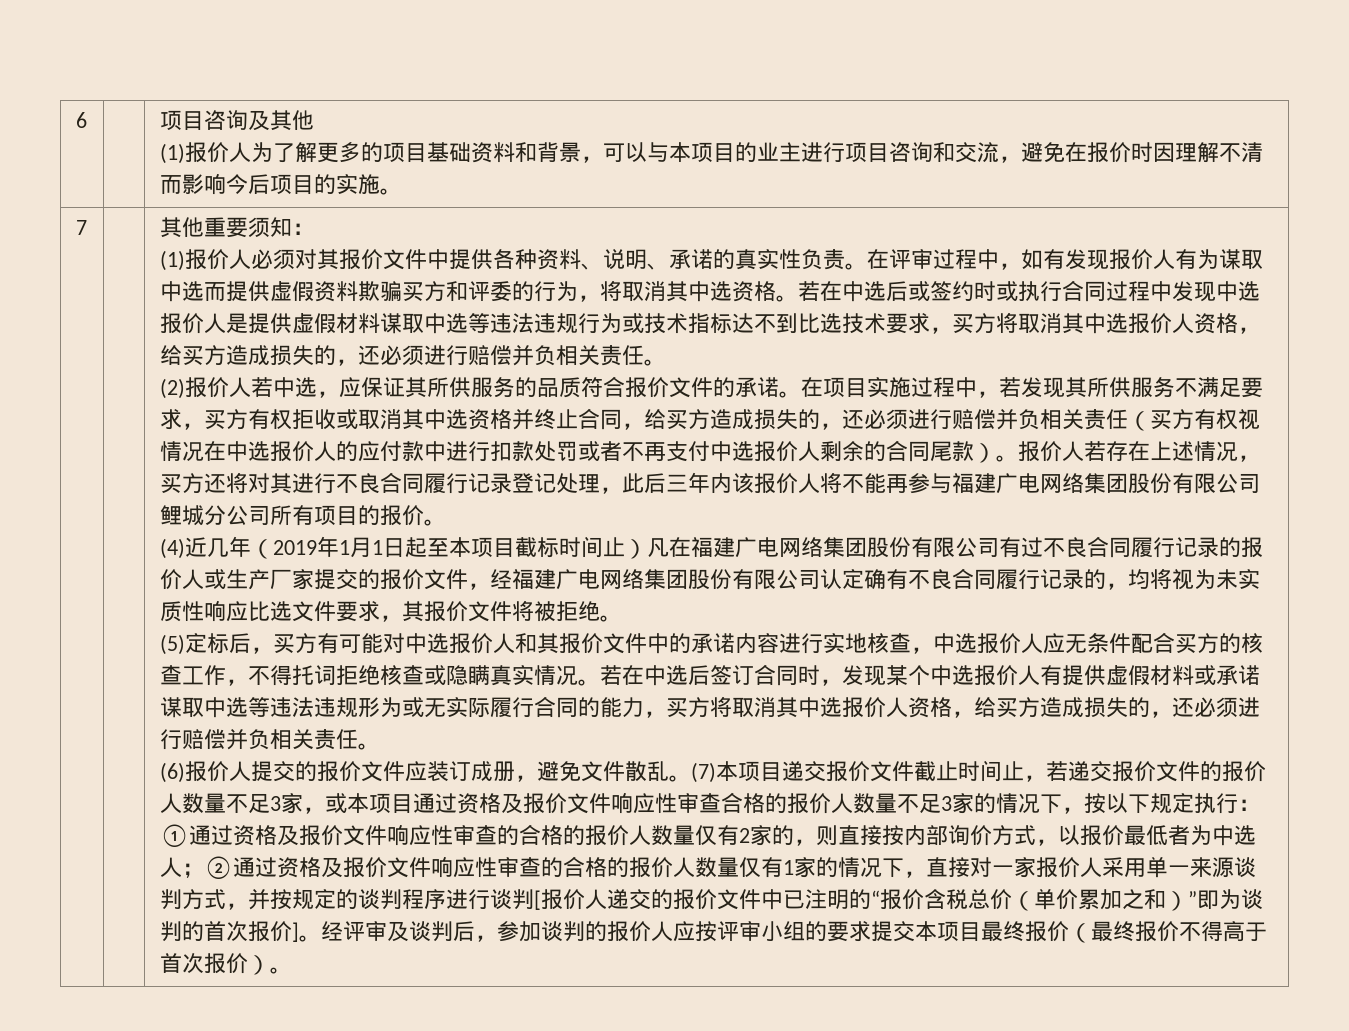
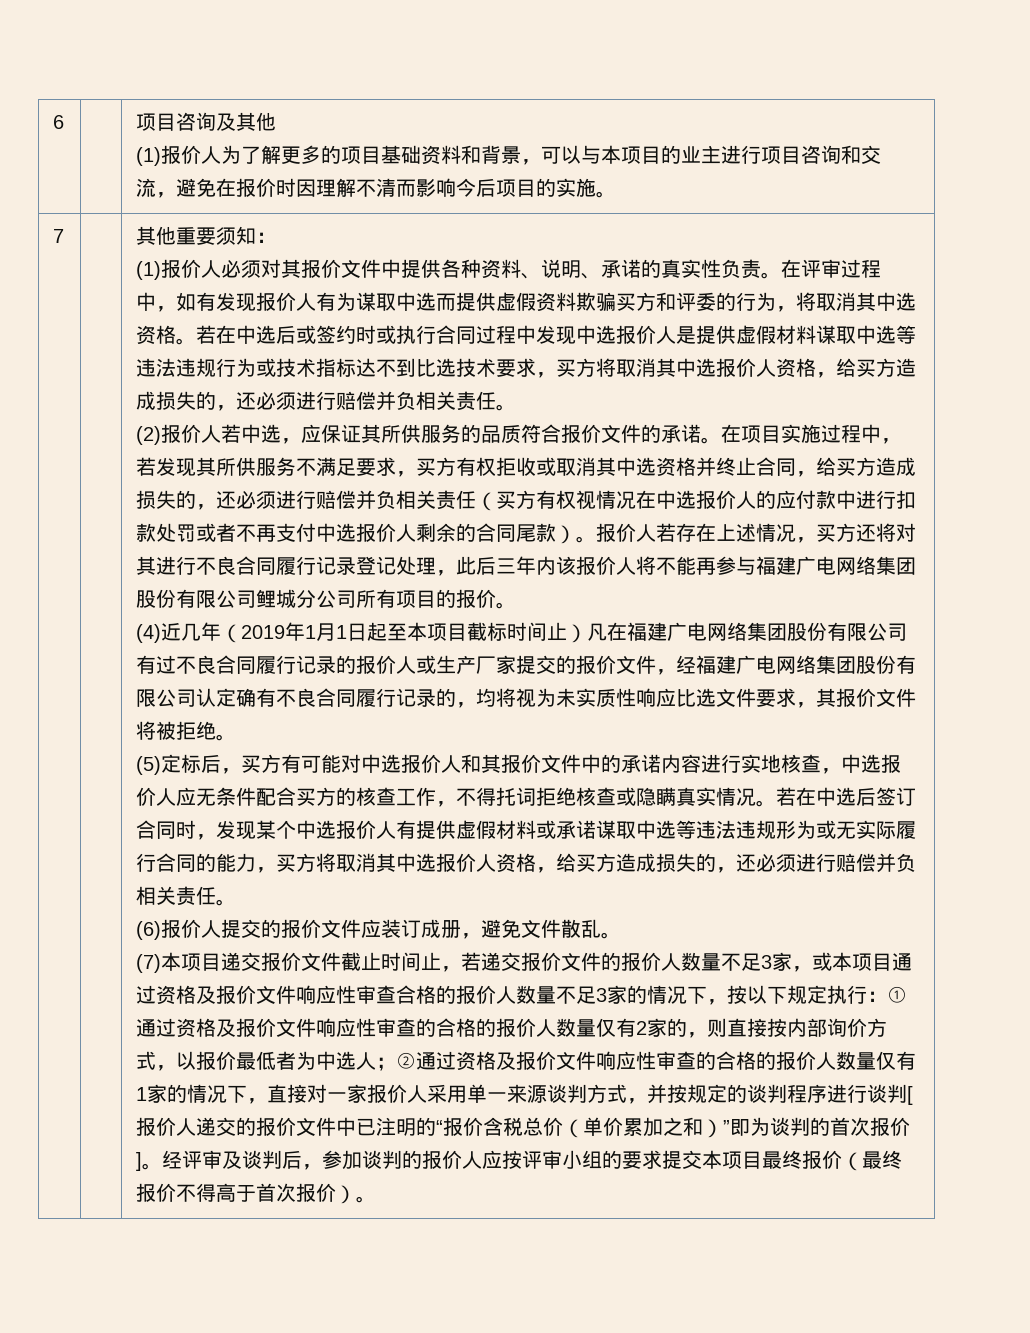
(691, 778) none -> (622, 935) //

